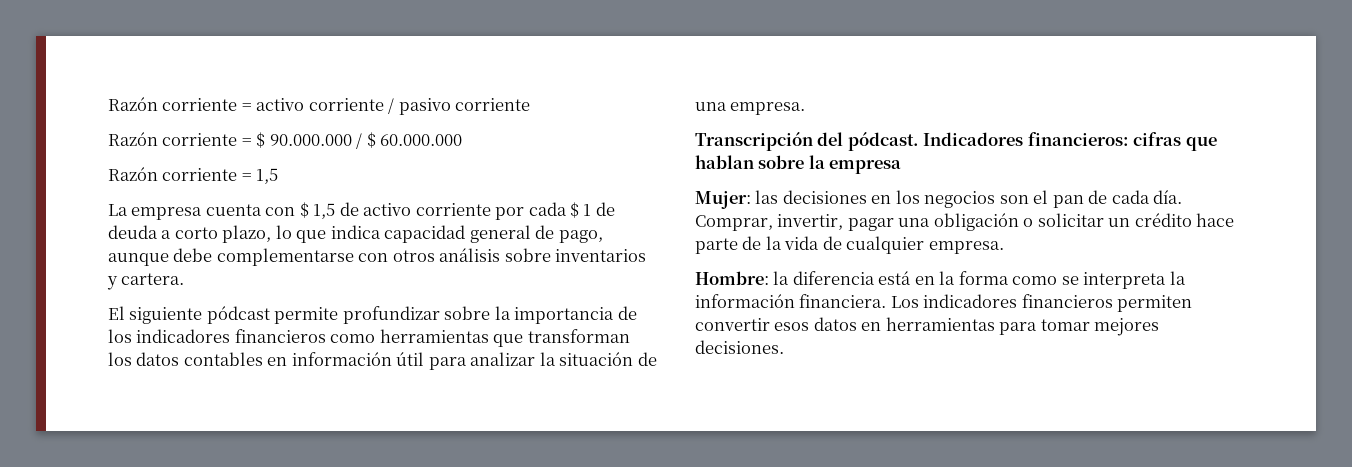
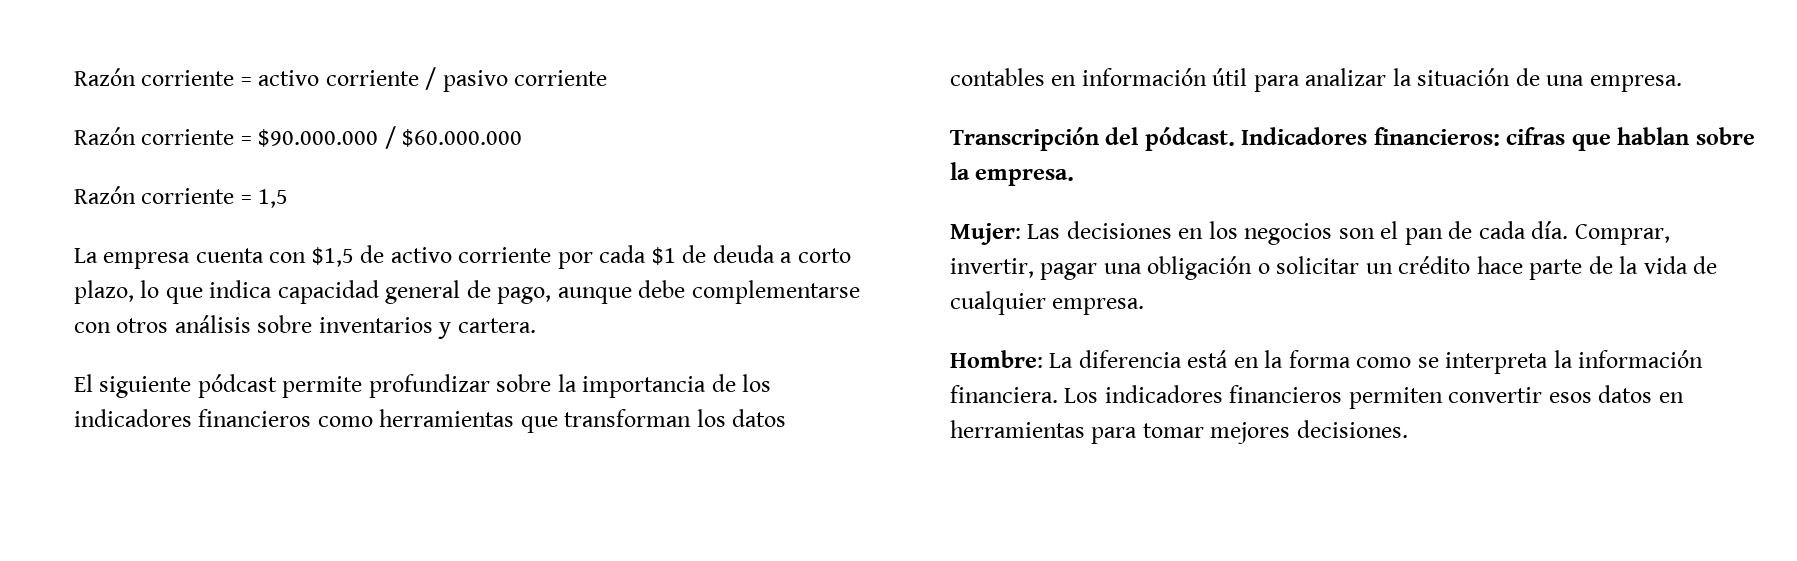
[256,132,463,149] $ 90.000.000 / $ 60.000.000 -> [258,126,523,149] $90.000.000 / $60.000.000
[299,202,336,219] $ 1,5 -> [311,247,354,267] $1,5
[570,202,592,218] $ 1 -> [651,247,676,265] $1
[829,160,902,174] empresa -> [975,169,1075,186] empresa.
[755,190,779,204] las -> [1027,224,1061,239] Las
[773,271,790,285] la -> [1049,353,1074,368] La

